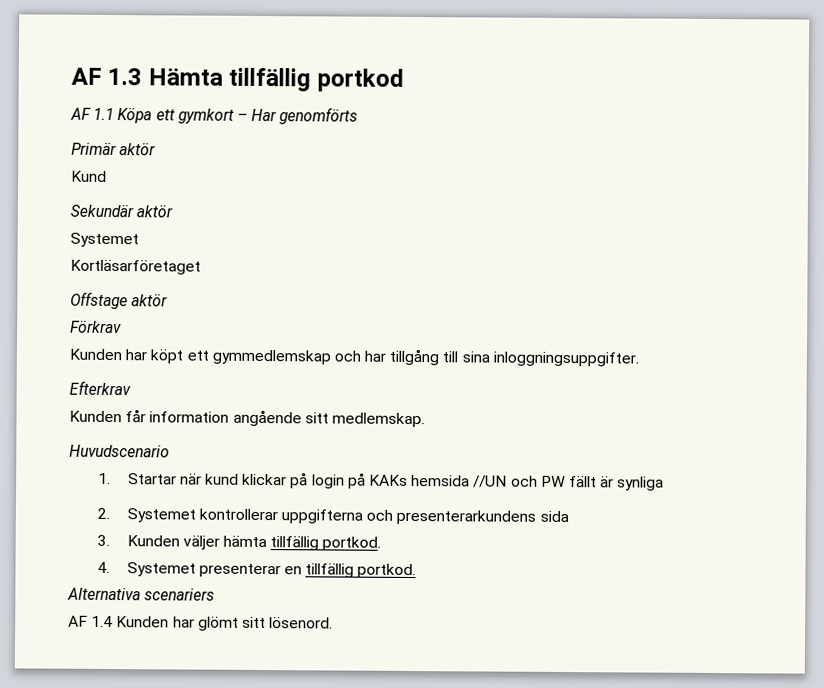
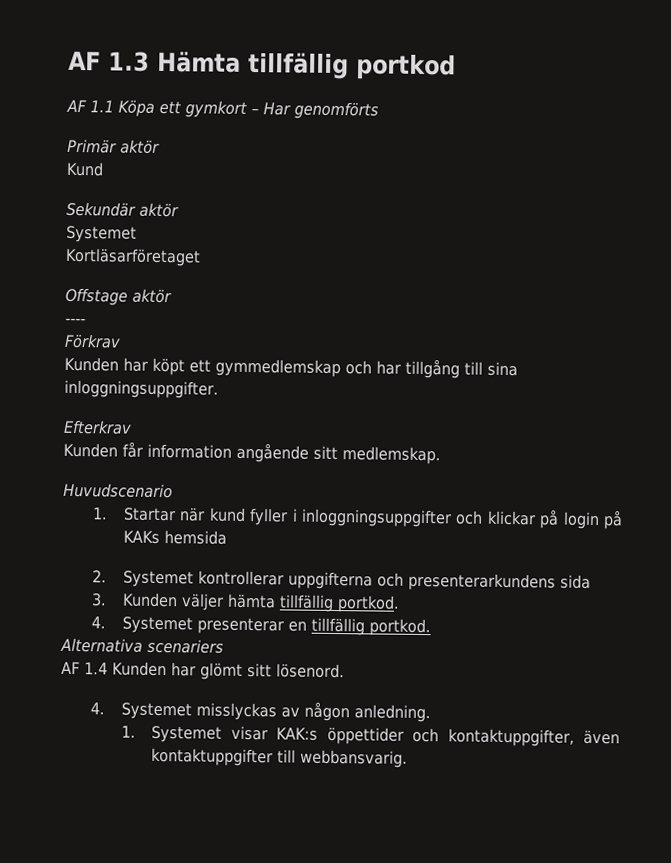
(169, 300) none -> [65,317,86,325] // ----
(240, 479) none -> [249,508,484,528] fyller i inloggningsuppgifter och
[473,475,665,491] //UN och PW fällt är synliga -> (227, 537) none
(334, 623) none -> [90,701,431,723] [120,725,620,747] [151,747,409,768] // 4. Systemet misslyckas av någon anledning. // 1. Systemet visar KAK:s öppettider och kontaktuppgifter, även kontaktuppgifter till webbansvarig.

